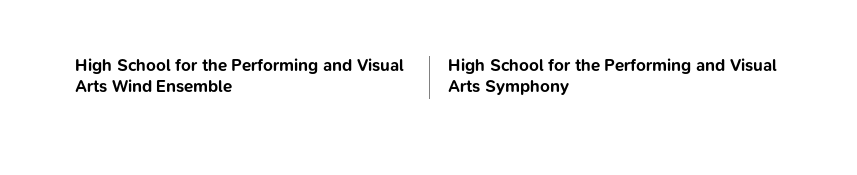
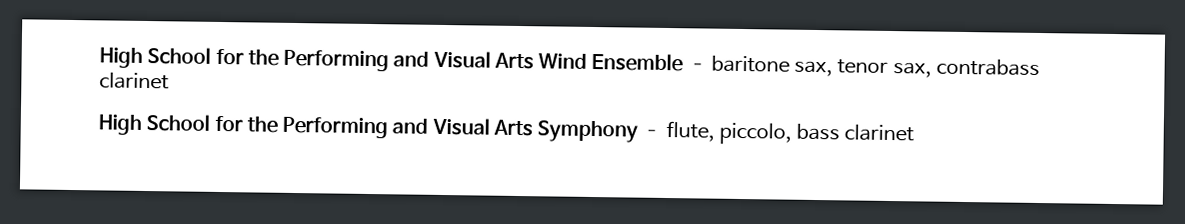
(233, 86) none -> [687,55,1040,78] [99,72,169,90] – baritone sax, tenor sax, contrabass clarinet
(569, 87) none -> [642,120,915,145] – flute, piccolo, bass clarinet

